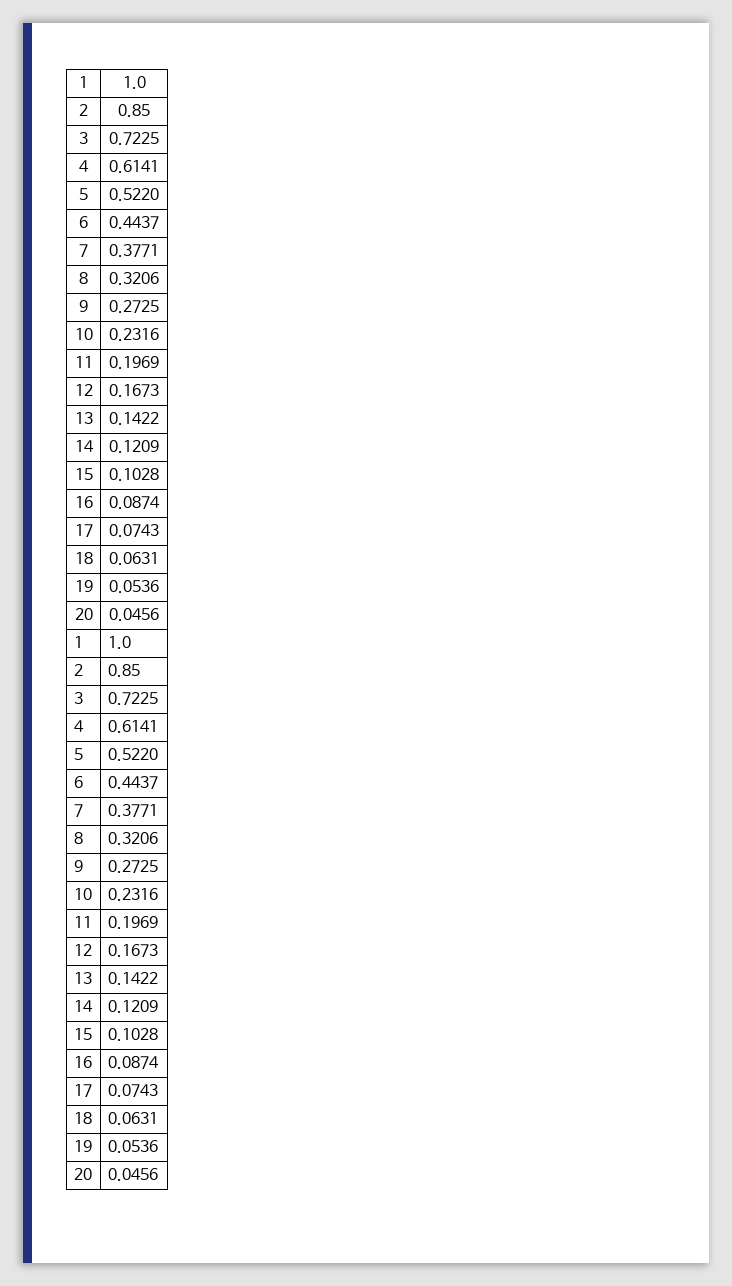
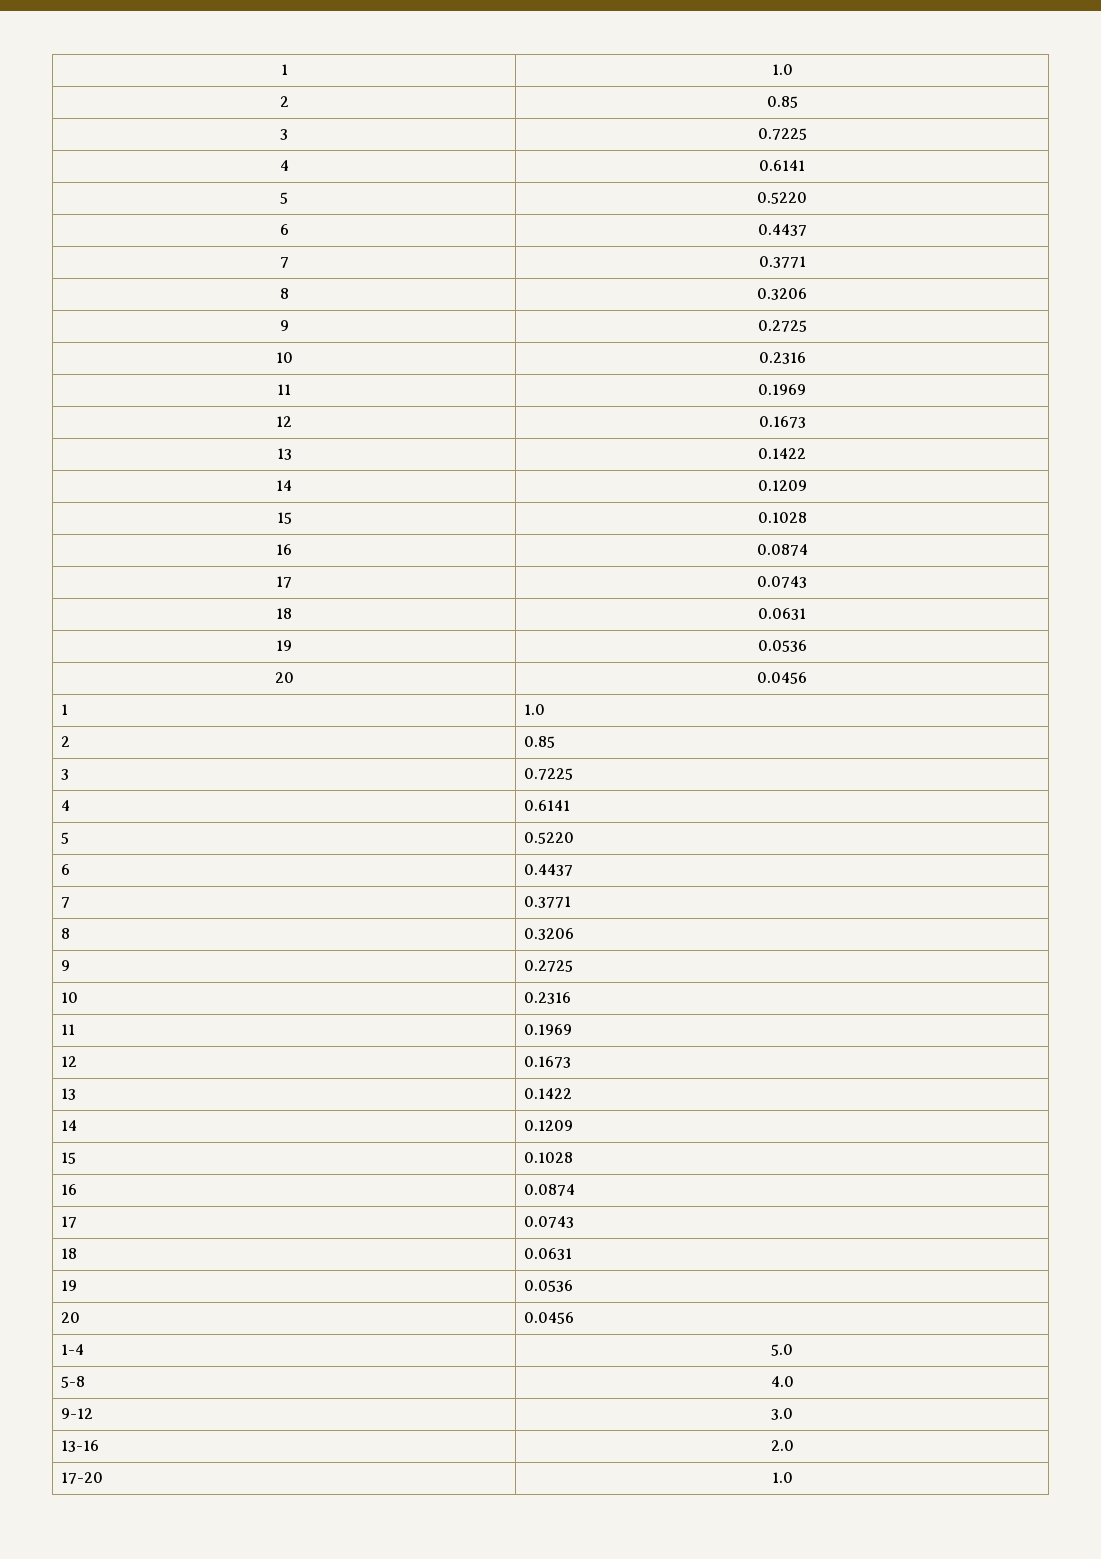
(158, 1174) none -> [60,1344,84,1355] [771,1344,793,1356] [60,1376,85,1388] [770,1376,794,1387] [60,1408,93,1419] [771,1408,793,1420] [60,1440,99,1452] [770,1440,794,1451] [60,1472,103,1484] [771,1472,793,1483] // 1-4 | 5.0 // 5-8 | 4.0 // 9-12 | 3.0 // 13-16 | 2.0 // 17-20 | 1.0

